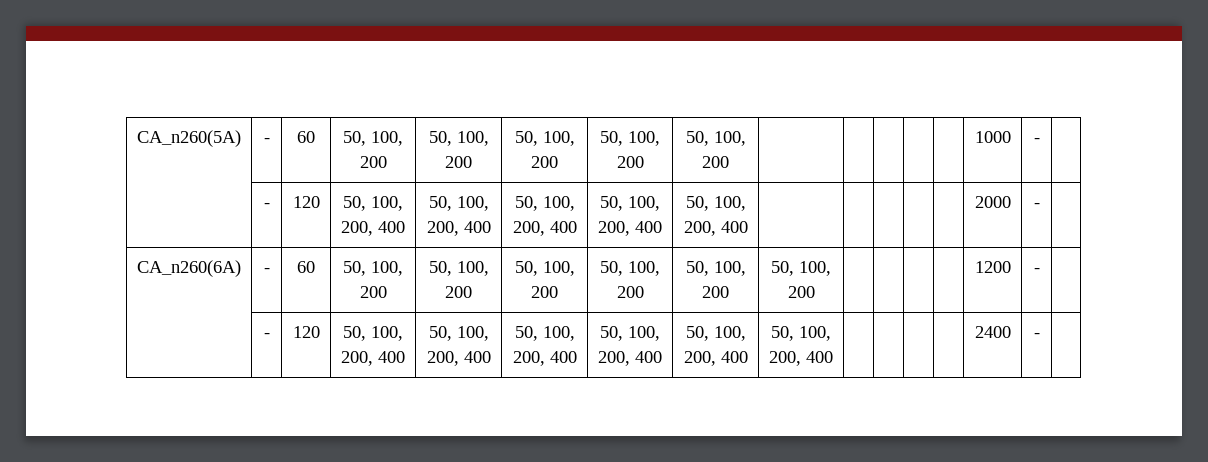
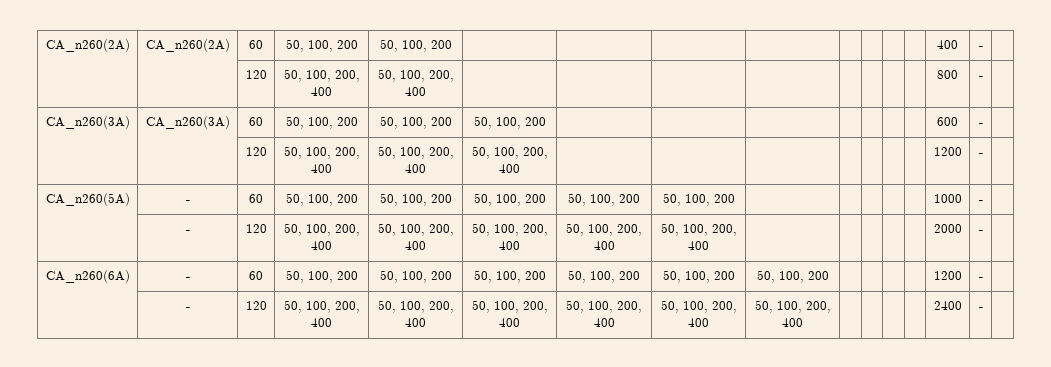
(137, 138) none -> [45,39,130,52] [145,39,230,52] [249,40,263,49] [285,39,358,52] [379,39,452,52] [937,40,958,49] [978,46,983,49] [245,70,267,79] [283,69,360,82] [311,87,332,96] [377,69,454,82] [405,87,426,96] [937,70,958,79] [978,76,983,79] [45,116,130,129] [145,116,230,129] [249,117,263,126] [285,116,358,129] [379,116,452,129] [473,116,546,129] [937,117,958,126] [978,123,983,126] [245,147,267,156] [283,146,360,159] [311,164,332,173] [377,146,454,159] [405,164,426,173] [471,146,548,159] [499,164,520,173] [933,147,962,156] [978,153,983,156] CA_n260(2A) | CA_n260(2A) | 60 | 50, 100, 200 | 50, 100, 200 | | | | | | | | | 400 | - | // | | 120 | 50, 100, 200, 400 | 50, 100, 200, 400 | | | | | | | | | 800 | - | // CA_n260(3A) | CA_n260(3A) | 60 | 50, 100, 200 | 50, 100, 200 | 50, 100, 200 | | | | | | | | 600 | - | // | | 120 | 50, 100, 200, 400 | 50, 100, 200, 400 | 50, 100, 200, 400 | | | | | | | | 1200 | - | //

